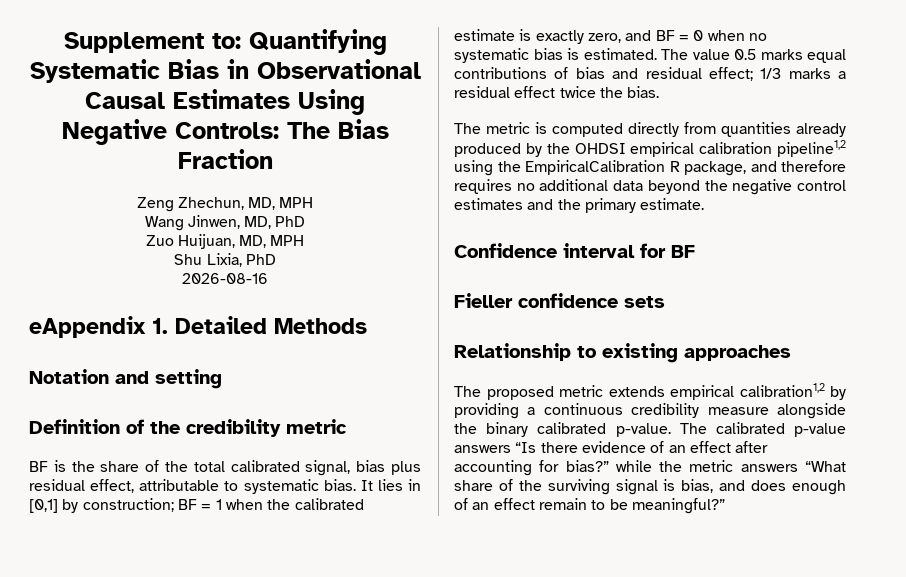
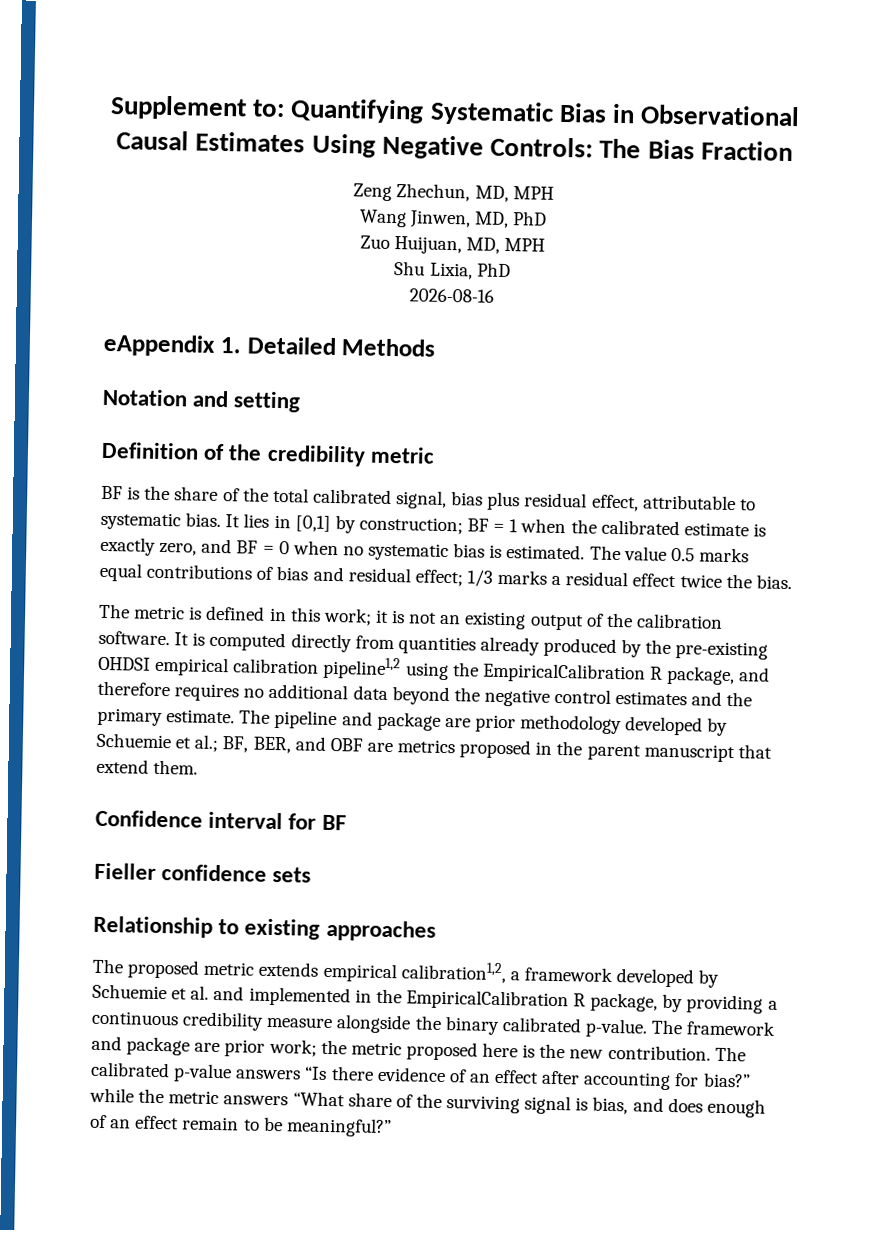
(547, 128) none -> [206,605,723,631] [98,630,206,646] defined in this work; it is not an existing output of the calibration software. It is
(570, 148) none -> [675,641,769,660] pre-existing
(705, 204) none -> [239,709,729,736] [96,732,772,763] [96,758,199,775] The pipeline and package are prior methodology developed by Schuemie et al.; BF, BER, and OBF are metrics proposed in the parent manuscript that extend them.
[739,383,825,397] calibration1,2 -> [400,961,720,988] [92,983,659,1012] calibration1,2, a framework developed by Schuemie et al. and implemented in the EmpiricalCalibration R package,
(707, 428) none -> [686,1020,777,1036] [91,1035,746,1062] framework and package are prior work; the metric proposed here is the new contribution. The

